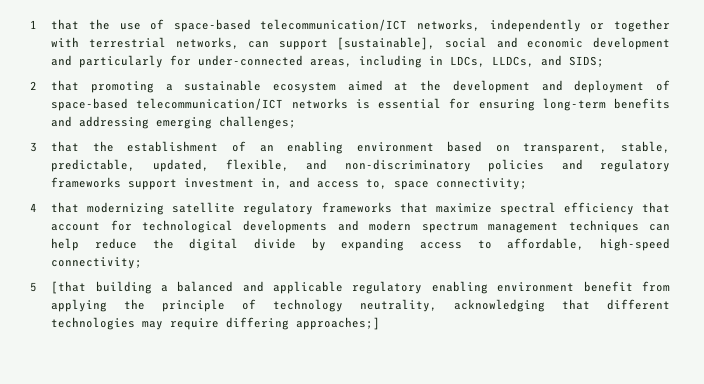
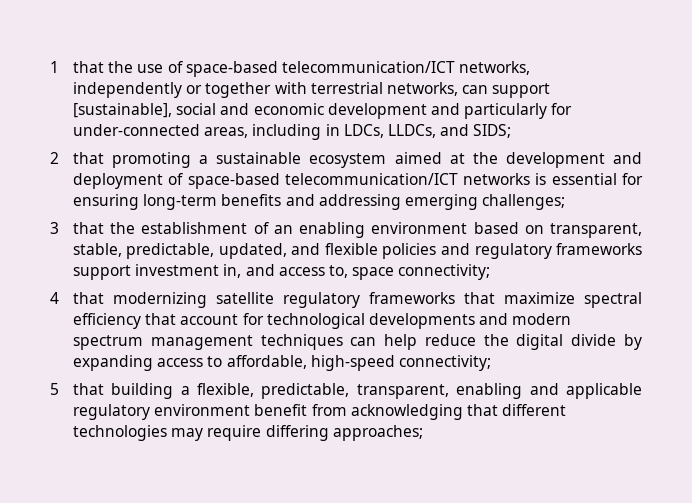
[226,159,471,172] flexible, and non-discriminatory -> [291,243,378,255] and flexible
[51,281,87,294] [that -> [72,383,104,395] that
[177,281,234,292] balanced -> [197,383,523,399] flexible, predictable, transparent, enabling
[431,281,488,294] enabling -> (150, 412) none
[51,299,438,312] applying the principle of technology neutrality, -> (347, 410) none
[296,317,381,330] approaches;] -> [332,425,423,441] approaches;

